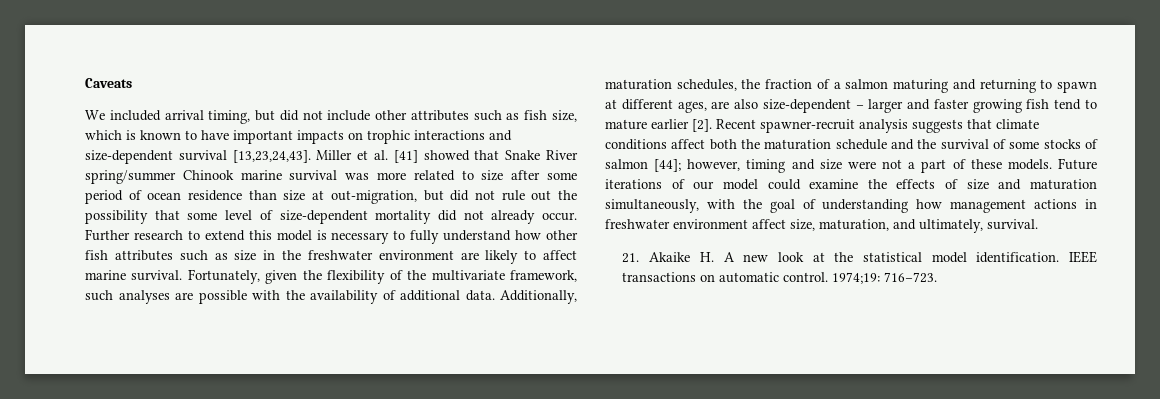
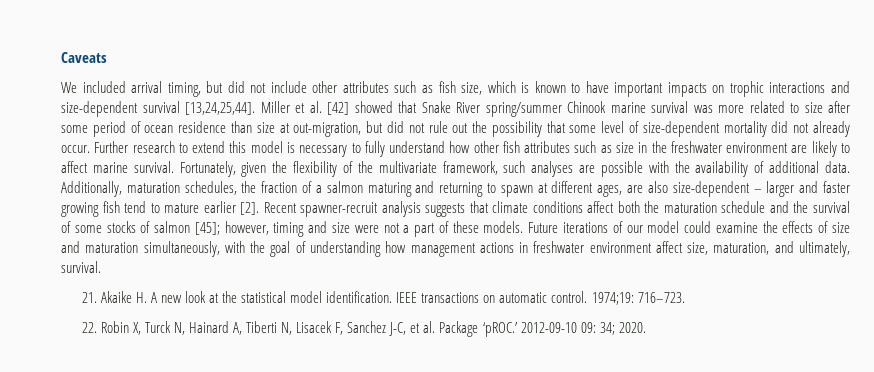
[232,150,311,163] [13,23,24,43]. -> [185,102,255,115] [13,24,25,44].
[393,150,418,163] [41] -> [327,102,349,115] [42]
[654,159,682,172] [44]; -> [194,222,220,235] [45];
(938, 277) none -> [81,321,646,337] // 22. Robin X, Turck N, Hainard A, Tiberti N, Lisacek F, Sanchez J-C, et al. Package ‘pROC.’ 2012-09-10 09: 34; 2020.

